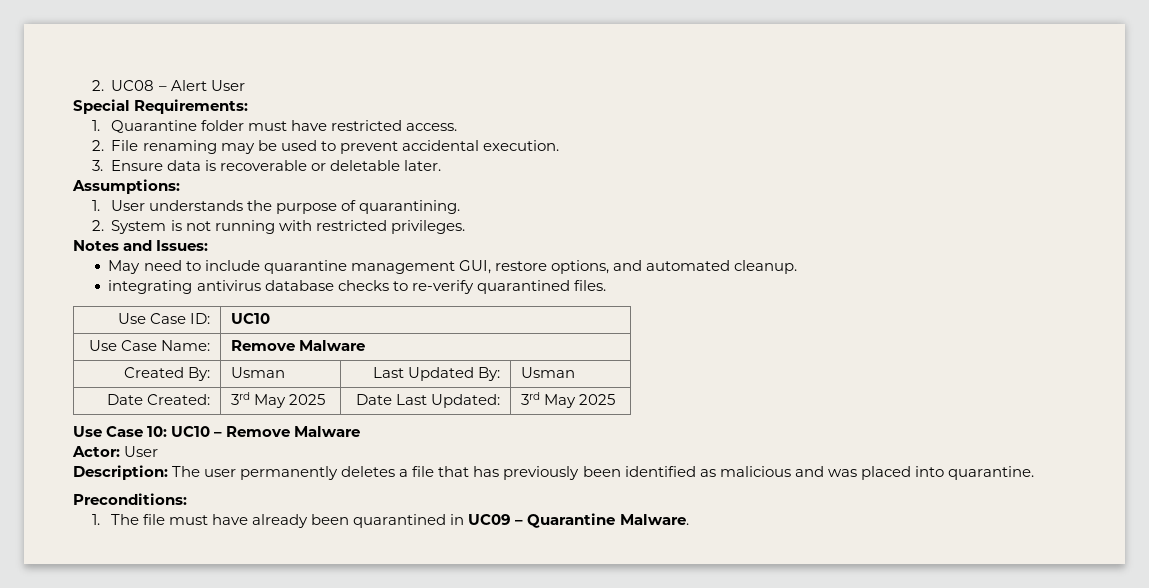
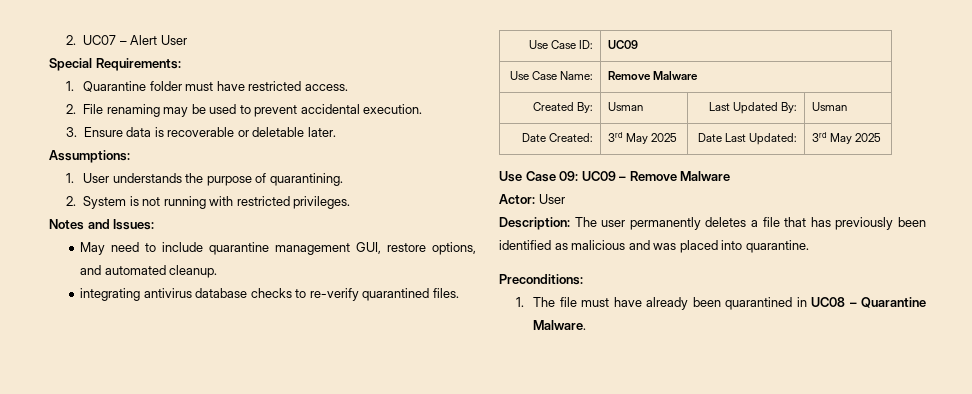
[91,80,155,91] 2. UC08 -> [66,35,117,45] 2. UC07
[231,313,271,324] UC10 -> [607,40,638,49] UC09
[147,426,211,437] 10: UC10 -> [559,171,616,181] 09: UC09
[468,514,512,525] UC09 -> [811,297,846,307] UC08

